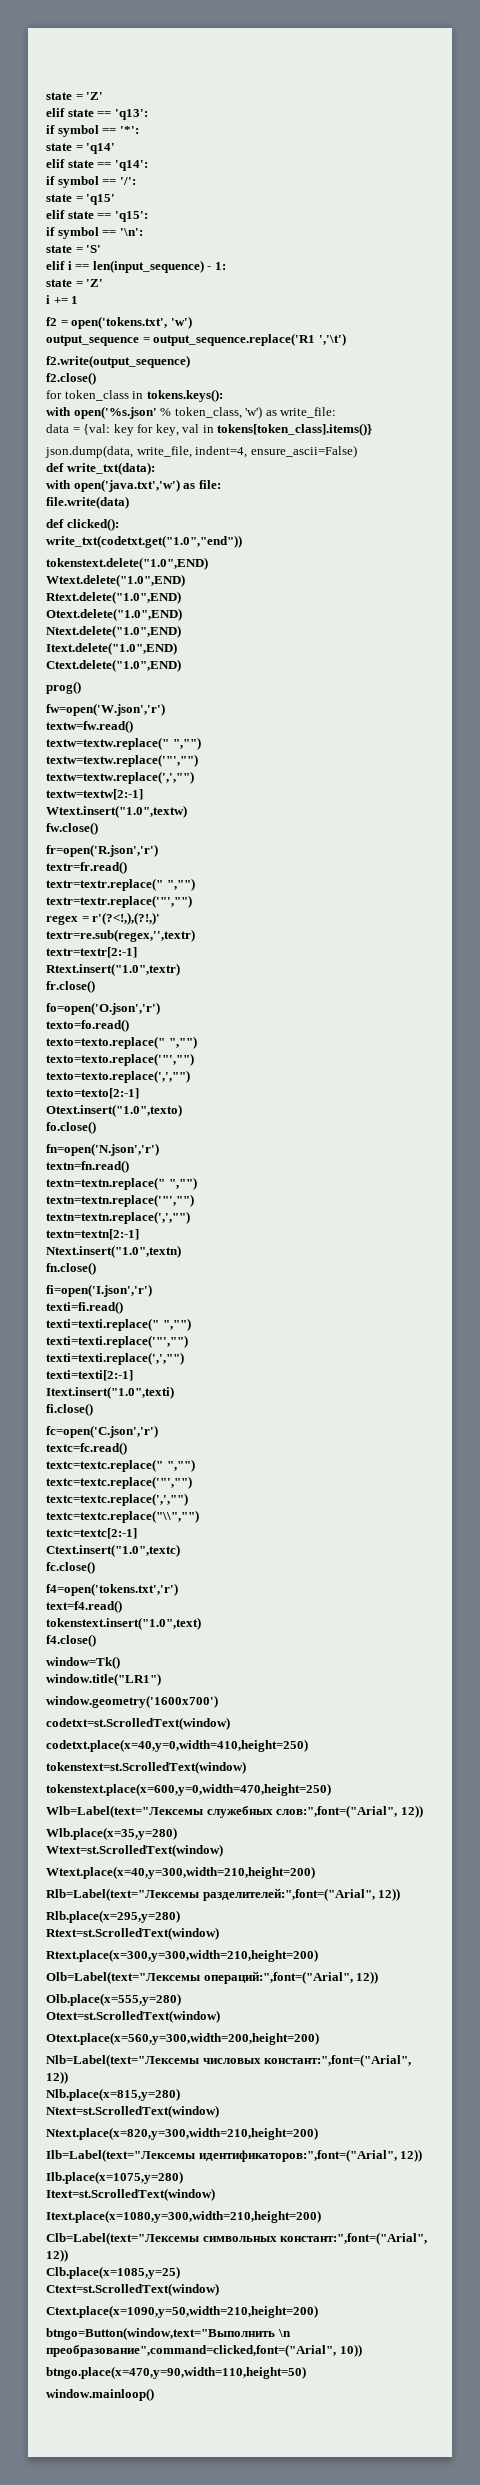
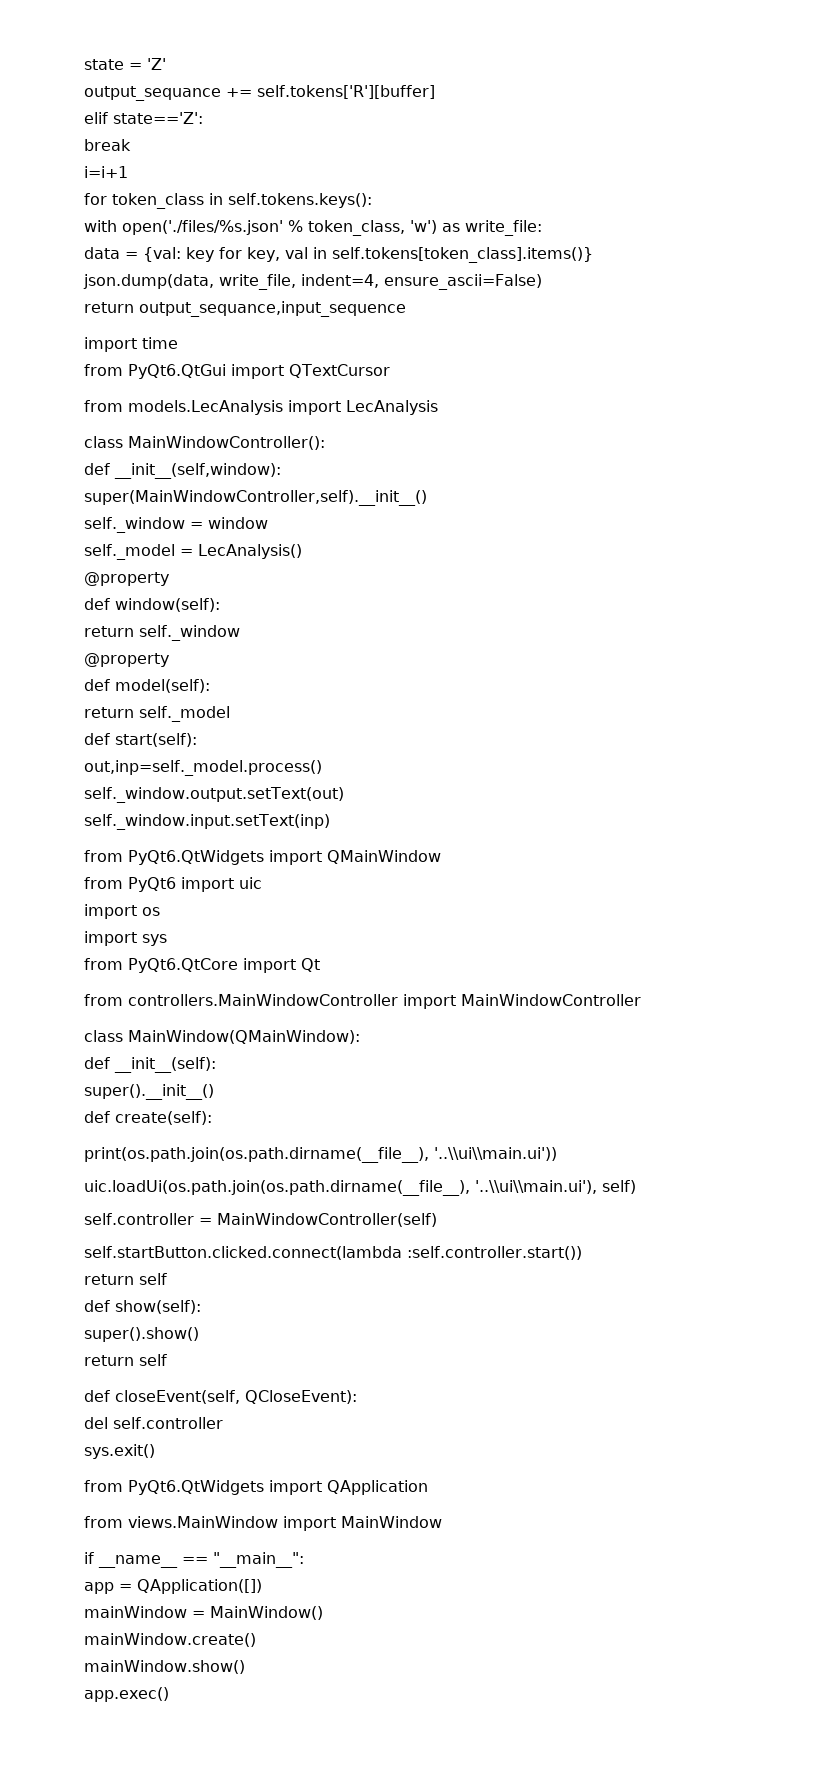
[46,92,104,100] [46,108,148,120] [46,125,139,137] [46,143,116,154] [46,159,148,171] [46,176,136,188] [46,194,116,205] [46,210,148,222] [46,227,143,239] [46,245,102,253] [46,260,226,273] [46,279,104,287] [46,295,79,304] [46,316,192,329] [46,333,346,346] [46,355,190,368] [46,372,96,385] state = 'Z' // elif state == 'q13': // if symbol == '*': // state = 'q14' // elif state == 'q14': // if symbol == '/': // state = 'q15' // elif state == 'q15': // if symbol == '\n': // state = 'S' // elif i == len(input_sequence) - 1: // state = 'Z' // i += 1 // f2 = open('tokens.txt', 'w') // output_sequence = output_sequence.replace('R1 ','\t') // f2.write(output_sequence) // f2.close() -> [84,58,166,70] [84,85,435,101] [84,112,203,124] [84,139,131,151] [84,166,128,178] state = 'Z' // output_sequance += self.tokens['R'][buffer] // elif state=='Z': // break // i=i+1
[146,389,223,402] [46,406,157,419] tokens.keys(): // with open('%s.json' -> [228,193,372,208] [84,220,283,235] self.tokens.keys(): // with open('./files/%s.json'
[217,423,373,436] tokens[token_class].items()} -> [332,247,593,263] self.tokens[token_class].items()}
[46,462,155,475] [46,479,221,492] [46,496,129,509] [46,518,119,531] [46,535,242,548] [46,557,208,570] [46,574,185,587] [46,591,181,604] [46,608,182,621] [46,625,181,638] [46,642,177,655] [46,659,181,672] [46,681,81,694] [46,703,165,716] [46,720,133,733] [46,737,201,750] [46,754,198,767] [46,771,194,784] [46,789,143,800] [46,805,187,818] [46,822,98,835] [46,844,158,857] [46,861,127,874] [46,878,195,891] [46,895,192,908] [46,912,161,925] [46,929,195,942] [46,947,137,958] [46,963,180,976] [46,980,95,993] [46,1002,160,1015] [46,1019,129,1032] [46,1036,197,1049] [46,1053,194,1066] [46,1070,190,1083] [46,1088,139,1099] [46,1104,182,1117] [46,1121,96,1134] [46,1143,159,1156] [46,1160,129,1173] [46,1177,197,1190] [46,1194,194,1207] [46,1211,190,1224] [46,1229,139,1240] [46,1245,181,1258] [46,1262,96,1275] [46,1284,152,1297] [46,1301,123,1314] [46,1318,191,1331] [46,1335,188,1348] [46,1352,184,1365] [46,1370,133,1381] [46,1386,174,1399] [46,1403,93,1416] [46,1425,158,1438] [46,1442,127,1455] [46,1459,195,1472] [46,1476,192,1489] [46,1493,188,1506] [46,1510,199,1523] [46,1528,137,1539] [46,1544,180,1557] [46,1561,95,1574] [46,1583,178,1596] [46,1600,122,1613] [46,1617,201,1630] [46,1634,96,1647] [46,1656,120,1669] [46,1673,161,1686] [46,1695,218,1708] [46,1717,230,1730] [46,1739,308,1752] [46,1761,246,1774] [46,1783,331,1796] [46,1805,423,1818] [46,1827,177,1840] [46,1844,223,1857] [46,1866,315,1879] [46,1888,401,1901] [46,1910,180,1923] [46,1927,219,1940] [46,1949,318,1962] [46,1971,379,1984] [46,1993,181,2006] [46,2010,220,2023] [46,2032,319,2045] [46,2054,412,2067] [46,2071,68,2084] [46,2088,180,2101] [46,2105,219,2118] [46,2127,318,2140] [46,2149,423,2162] [46,2171,183,2184] [46,2188,215,2201] [46,2210,321,2223] [46,2232,428,2245] [46,2249,68,2262] [46,2266,180,2279] [46,2283,219,2296] [46,2305,318,2318] [46,2327,291,2340] [46,2344,362,2357] [46,2366,306,2379] [46,2388,154,2401] def write_txt(data): // with open('java.txt','w') as file: // file.write(data) // def clicked(): // write_txt(codetxt.get("1.0","end")) // tokenstext.delete("1.0",END) // Wtext.delete("1.0",END) // Rtext.delete("1.0",END) // Otext.delete("1.0",END) // Ntext.delete("1.0",END) // Itext.delete("1.0",END) // Ctext.delete("1.0",END) // prog() // fw=open('W.json','r') // textw=fw.read() // textw=textw.replace(" ","") // textw=textw.replace('"',"") // textw=textw.replace(',',"") // textw=textw[2:-1] // Wtext.insert("1.0",textw) // fw.close() // fr=open('R.json','r') // textr=fr.read() // textr=textr.replace(" ","") // textr=textr.replace('"',"") // regex = r'(?<!,),(?!,)' // textr=re.sub(regex,'',textr) // textr=textr[2:-1] // Rtext.insert("1.0",textr) // fr.close() // fo=open('O.json','r') // texto=fo.read() // texto=texto.replace(" ","") // texto=texto.replace('"',"") // texto=texto.replace(',',"") // texto=texto[2:-1] // Otext.insert("1.0",texto) // fo.close() // fn=open('N.json','r') // textn=fn.read() // textn=textn.replace(" ","") // textn=textn.replace('"',"") // textn=textn.replace(',',"") // textn=textn[2:-1] // Ntext.insert("1.0",textn) // fn.close() // fi=open('I.json','r') // texti=fi.read() // texti=texti.replace(" ","") // texti=texti.replace('"',"") // texti=texti.replace(',',"") // texti=texti[2:-1] // Itext.insert("1.0",texti) // fi.close() // fc=open('C.json','r') // textc=fc.read() // textc=textc.replace(" ","") // textc=textc.replace('"',"") // textc=textc.replace(',',"") // textc=textc.replace("\\","") // textc=textc[2:-1] // Ctext.insert("1.0",textc) // fc.close() // f4=open('tokens.txt','r') // text=f4.read() // tokenstext.insert("1.0",text) // f4.close() // window=Tk() // window.title("LR1") // window.geometry('1600x700') // codetxt=st.ScrolledText(window) // codetxt.place(x=40,y=0,width=410,height=250) // tokenstext=st.ScrolledText(window) // tokenstext.place(x=600,y=0,width=470,height=250) // Wlb=Label(text="Лексемы служебных слов:",font=("Arial", 12)) // Wlb.place(x=35,y=280) // Wtext=st.ScrolledText(window) // Wtext.place(x=40,y=300,width=210,height=200) // Rlb=Label(text="Лексемы разделителей:",font=("Arial", 12)) // Rlb.place(x=295,y=280) // Rtext=st.ScrolledText(window) // Rtext.place(x=300,y=300,width=210,height=200) // Olb=Label(text="Лексемы операций:",font=("Arial", 12)) // Olb.place(x=555,y=280) // Otext=st.ScrolledText(window) // Otext.place(x=560,y=300,width=200,height=200) // Nlb=Label(text="Лексемы числовых констант:",font=("Arial", 12)) // Nlb.place(x=815,y=280) // Ntext=st.ScrolledText(window) // Ntext.place(x=820,y=300,width=210,height=200) // Ilb=Label(text="Лексемы идентификаторов:",font=("Arial", 12)) // Ilb.place(x=1075,y=280) // Itext=st.ScrolledText(window) // Itext.place(x=1080,y=300,width=210,height=200) // Clb=Label(text="Лексемы символьных констант:",font=("Arial", 12)) // Clb.place(x=1085,y=25) // Ctext=st.ScrolledText(window) // Ctext.place(x=1090,y=50,width=210,height=200) // btngo=Button(window,text="Выполнить \n преобразование",command=clicked,font=("Arial", 10)) // btngo.place(x=470,y=90,width=110,height=50) // window.mainloop() -> [84,301,406,317] [84,337,178,352] [84,364,390,379] [84,400,438,415] [84,436,325,450] [84,463,281,479] [84,490,427,506] [84,517,268,533] [84,544,302,560] [84,572,169,586] [84,598,220,612] [84,625,240,641] [84,653,169,667] [84,679,210,693] [84,706,230,722] [84,733,197,747] [84,760,322,776] [84,787,344,803] [84,814,330,830] [84,850,441,865] [84,877,262,892] [84,904,160,919] [84,931,167,946] [84,958,320,973] [84,994,641,1009] [84,1030,360,1044] [84,1057,216,1073] [84,1084,214,1100] [84,1111,212,1125] [84,1147,557,1163] [84,1180,636,1196] [84,1213,437,1227] [84,1246,582,1260] [84,1273,167,1285] [84,1300,201,1314] [84,1327,199,1342] [84,1354,167,1366] [84,1390,357,1404] [84,1417,223,1429] [84,1444,155,1459] [84,1480,428,1495] [84,1516,442,1531] [84,1552,304,1568] [84,1579,262,1594] [84,1606,323,1620] [84,1633,256,1647] [84,1660,245,1674] [84,1687,169,1702] return output_sequance,input_sequence // import time // from PyQt6.QtGui import QTextCursor // from models.LecAnalysis import LecAnalysis // class MainWindowController(): // def __init__(self,window): // super(MainWindowController,self).__init__() // self._window = window // self._model = LecAnalysis() // @property // def window(self): // return self._window // @property // def model(self): // return self._model // def start(self): // out,inp=self._model.process() // self._window.output.setText(out) // self._window.input.setText(inp) // from PyQt6.QtWidgets import QMainWindow // from PyQt6 import uic // import os // import sys // from PyQt6.QtCore import Qt // from controllers.MainWindowController import MainWindowController // class MainWindow(QMainWindow): // def __init__(self): // super().__init__() // def create(self): // print(os.path.join(os.path.dirname(__file__), '..\\ui\\main.ui')) // uic.loadUi(os.path.join(os.path.dirname(__file__), '..\\ui\\main.ui'), self) // self.controller = MainWindowController(self) // self.startButton.clicked.connect(lambda :self.controller.start()) // return self // def show(self): // super().show() // return self // def closeEvent(self, QCloseEvent): // del self.controller // sys.exit() // from PyQt6.QtWidgets import QApplication // from views.MainWindow import MainWindow // if __name__ == "__main__": // app = QApplication([]) // mainWindow = MainWindow() // mainWindow.create() // mainWindow.show() // app.exec()

